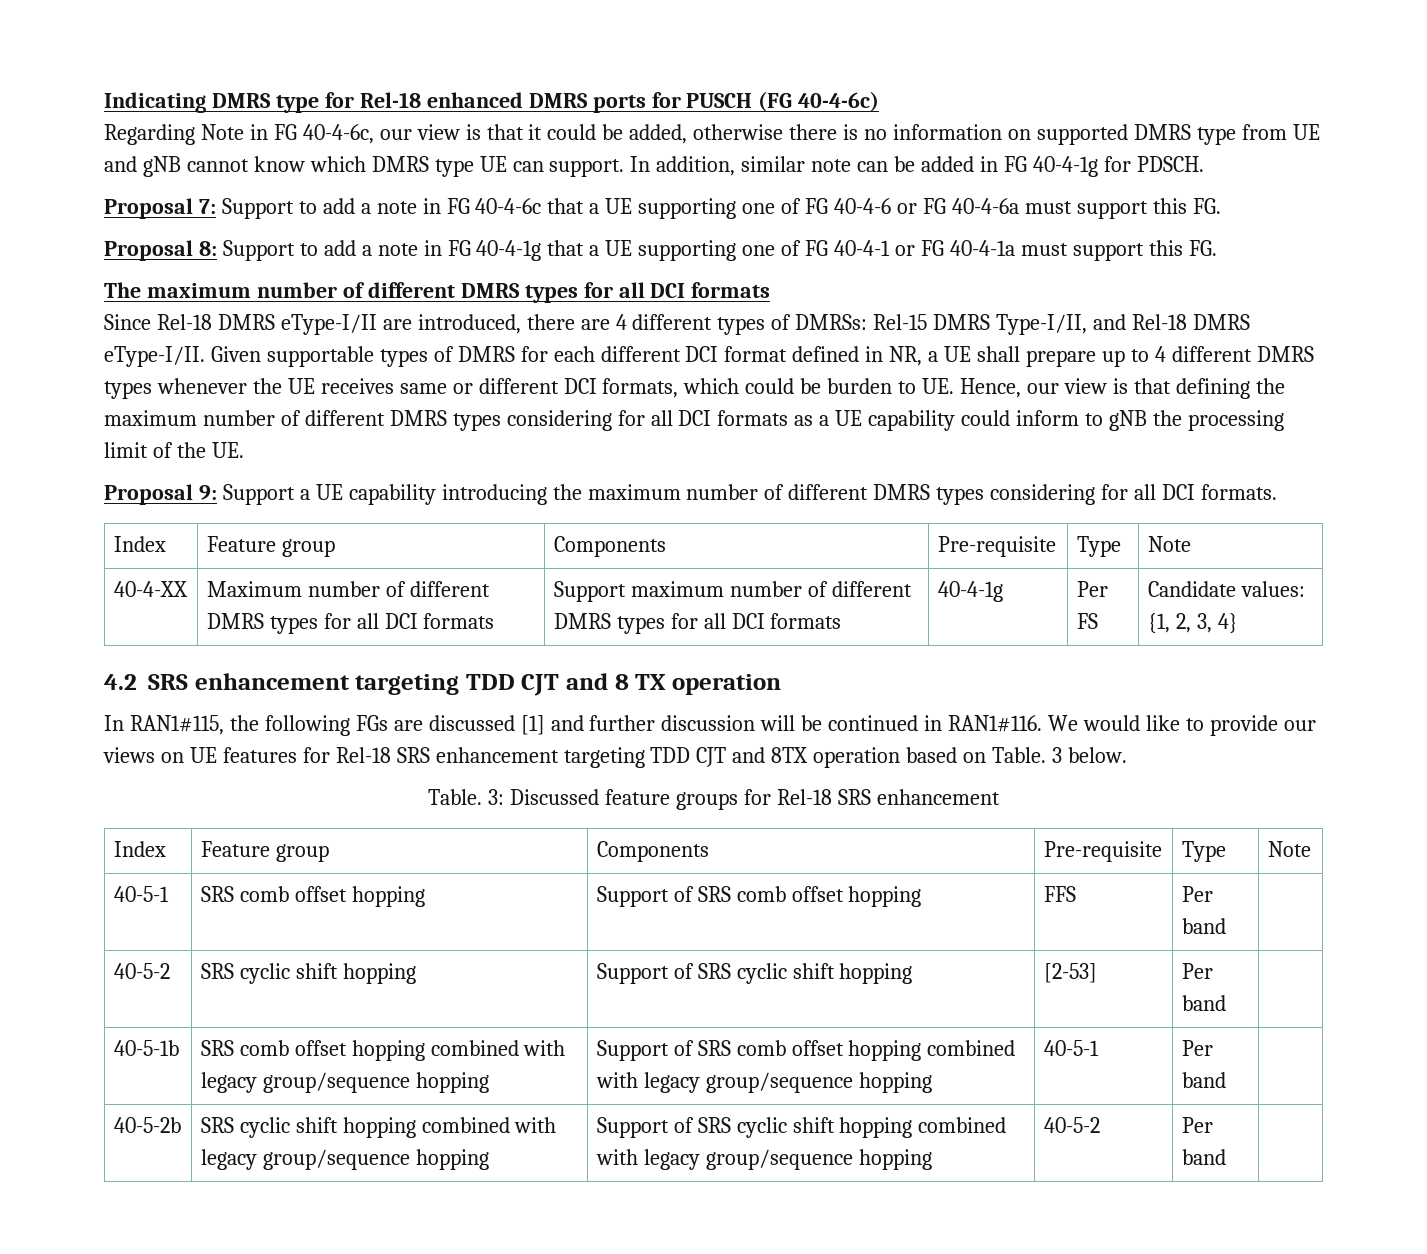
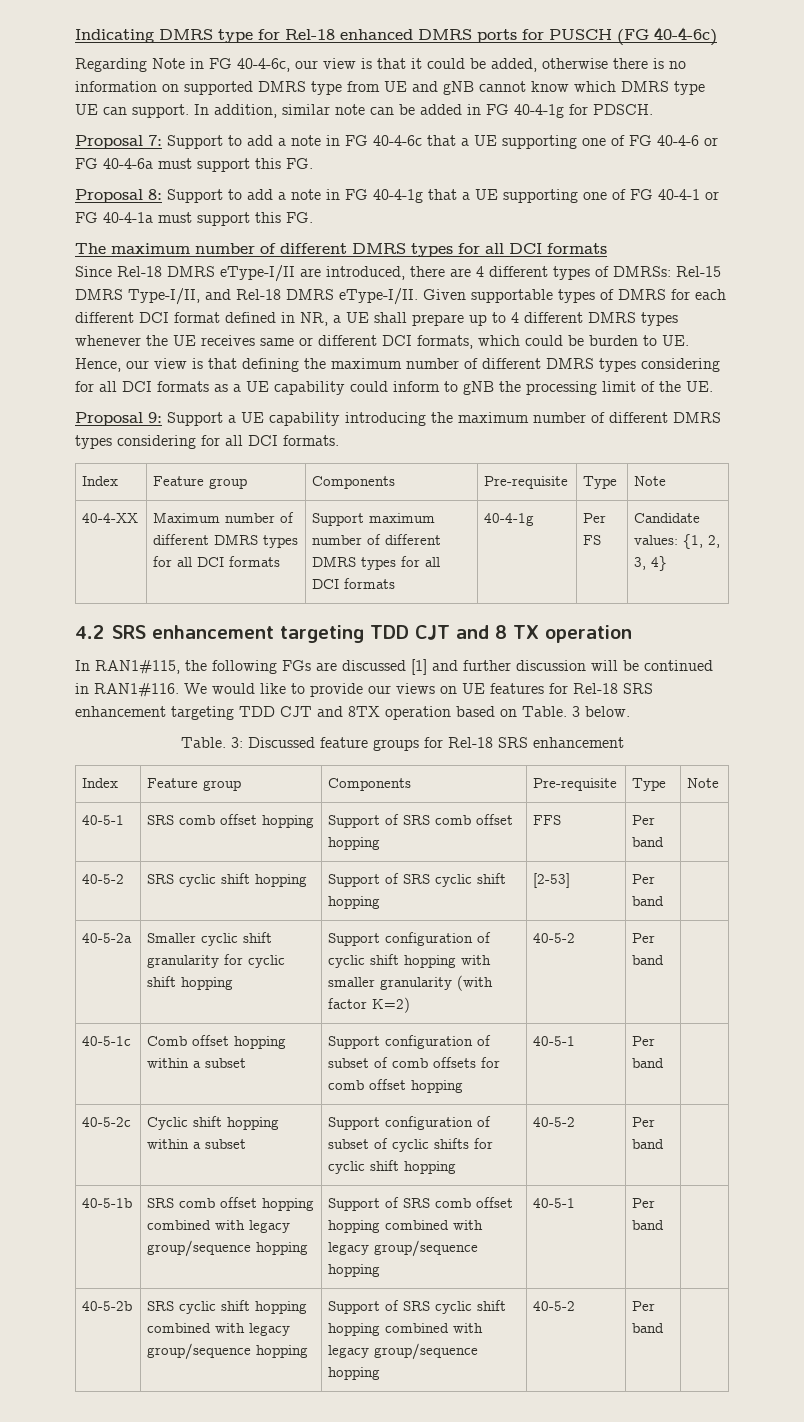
(1226, 1003) none -> [82,933,133,943] [147,932,273,946] [147,954,286,968] [147,976,234,990] [328,932,492,946] [328,954,492,968] [328,975,494,991] [328,997,411,1013] [533,933,576,943] [632,933,656,943] [632,955,665,965] [82,1036,132,1046] [147,1035,287,1049] [147,1058,247,1068] [328,1035,492,1049] [328,1057,501,1068] [328,1079,464,1093] [533,1036,576,1046] [632,1036,656,1046] [632,1058,665,1068] [82,1117,132,1127] [147,1116,280,1130] [147,1139,247,1149] [328,1116,492,1130] [328,1138,494,1152] [328,1160,457,1174] [533,1117,576,1127] [632,1117,656,1127] [632,1139,665,1149] // 40-5-2a | Smaller cyclic shift granularity for cyclic shift hopping | Support configuration of cyclic shift hopping with smaller granularity (with factor K=2) | 40-5-2 | Per band | // 40-5-1c | Comb offset hopping within a subset | Support configuration of subset of comb offsets for comb offset hopping | 40-5-1 | Per band | // 40-5-2c | Cyclic shift hopping within a subset | Support configuration of subset of cyclic shifts for cyclic shift hopping | 40-5-2 | Per band |

